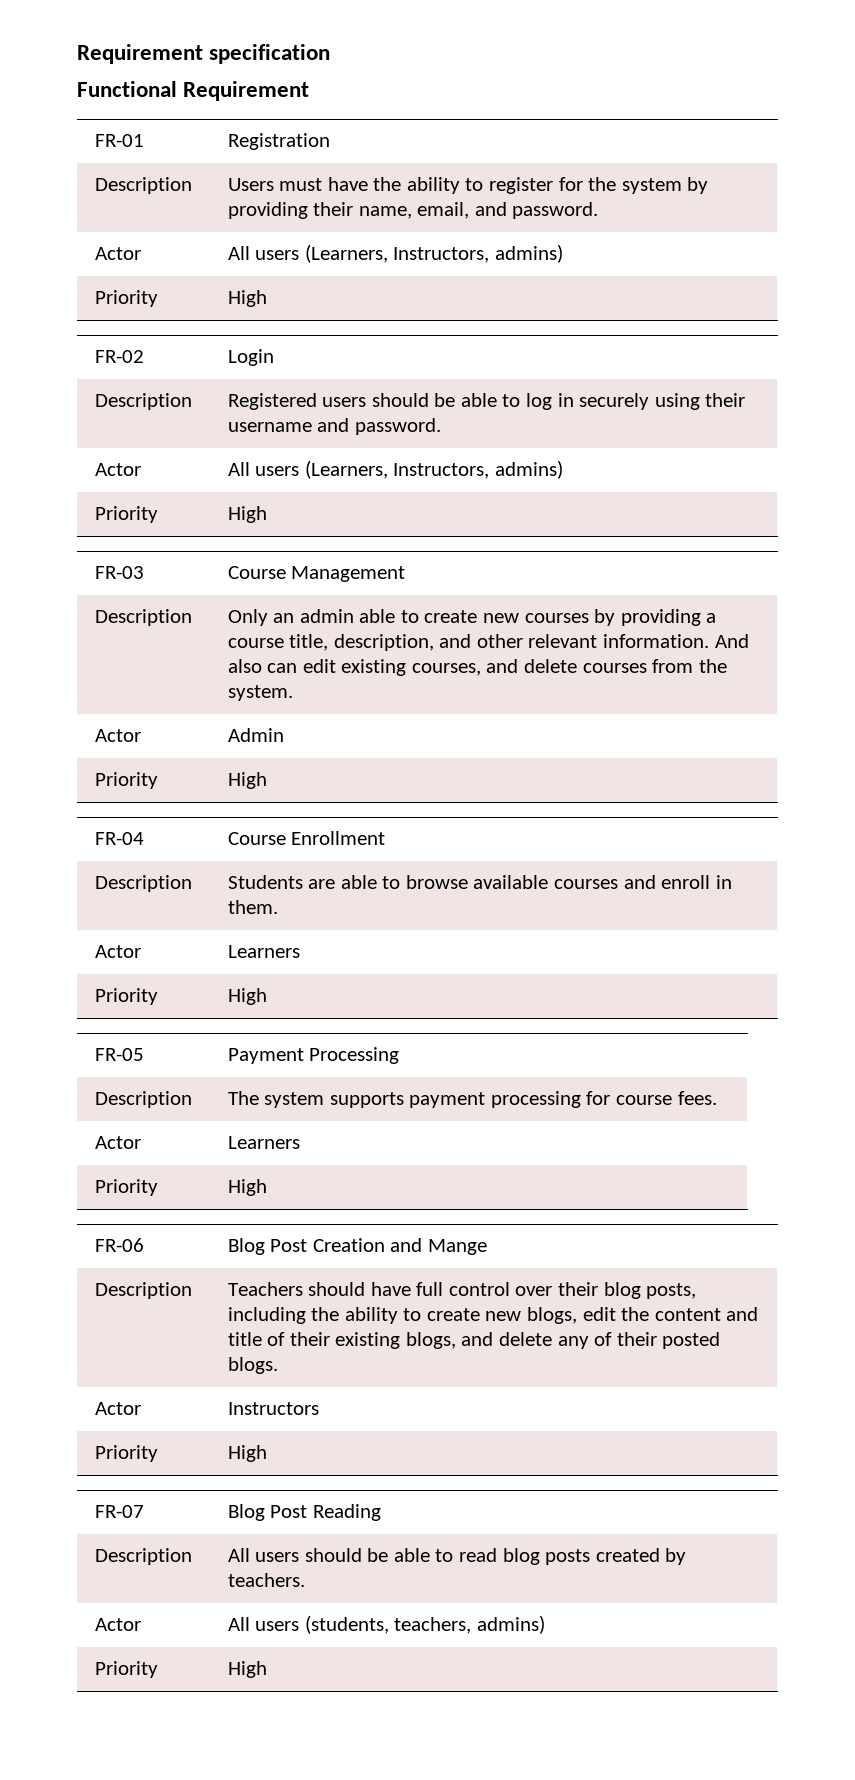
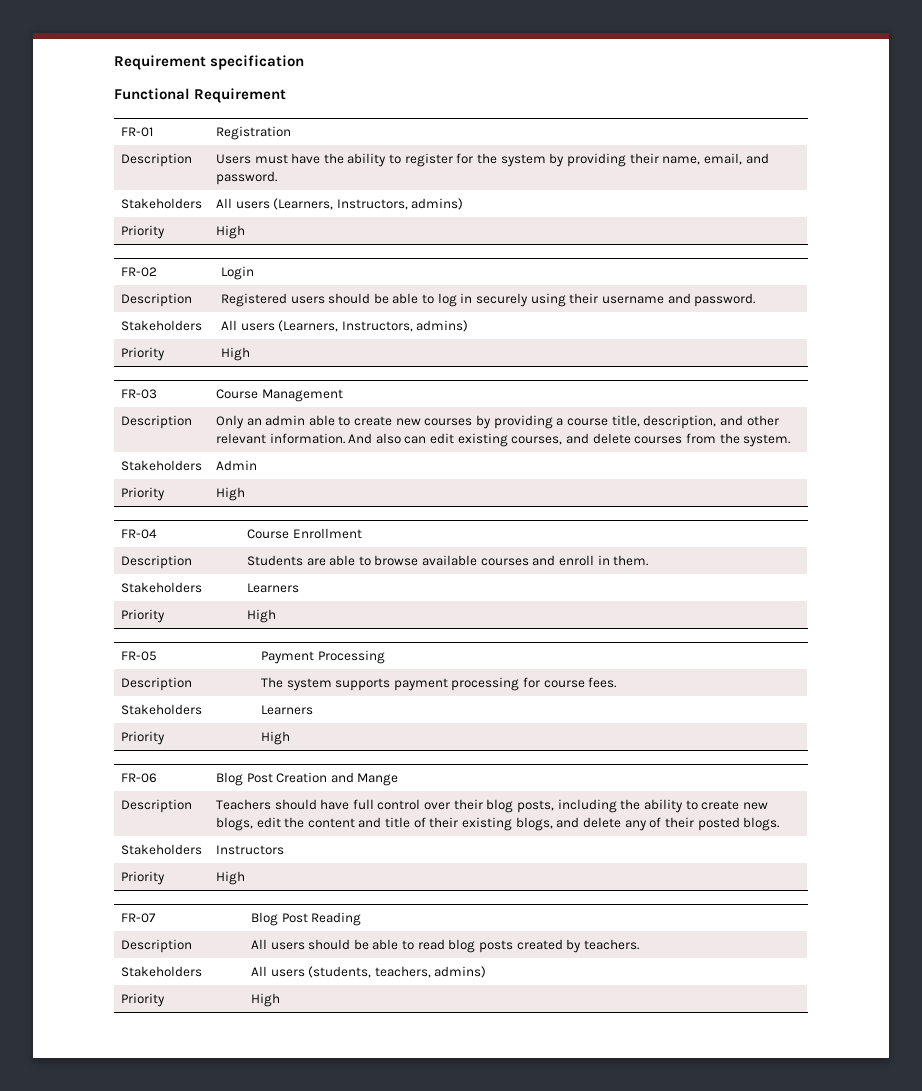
[94,247,141,260] Actor -> [120,198,202,209] Stakeholders
[94,463,141,476] Actor -> [120,320,202,331] Stakeholders
[94,729,141,742] Actor -> [120,460,202,471] Stakeholders
[94,945,141,958] Actor -> [120,582,202,593] Stakeholders
[94,1136,141,1149] Actor -> [120,704,202,715] Stakeholders
[94,1402,141,1415] Actor -> [120,844,202,855] Stakeholders
[94,1618,141,1631] Actor -> [120,966,202,977] Stakeholders

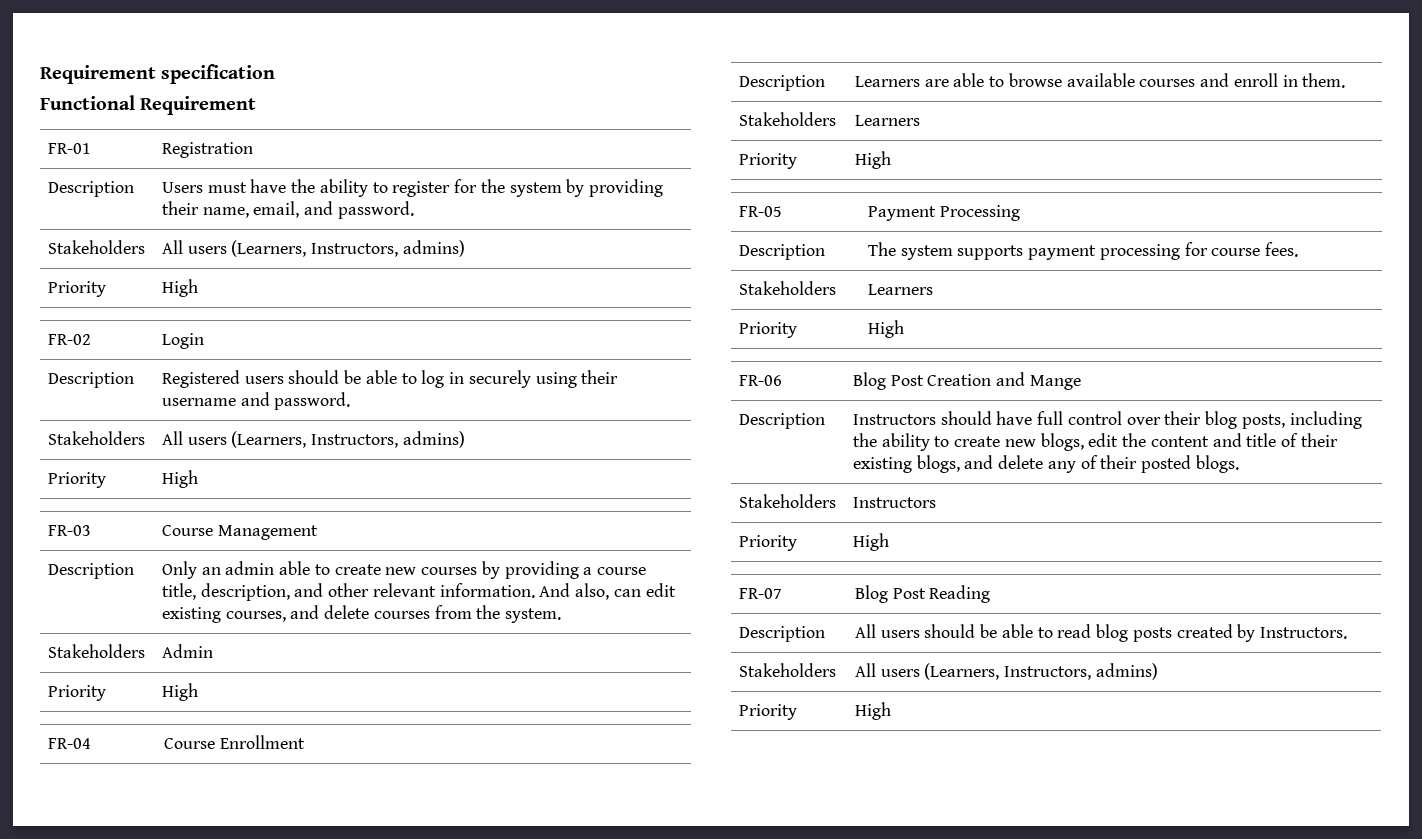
[375,433,401,444] also -> [575,583,610,600] also,
[246,555,303,566] Students -> [855,76,921,87] Learners
[215,799,271,810] Teachers -> [853,414,937,425] Instructors
[583,939,639,950] [120,966,202,977] [250,966,431,978] teachers. // Stakeholders | All users (students, teachers, -> [1259,627,1347,639] [739,663,837,677] [855,663,1092,680] Instructors. // Stakeholders | All users (Learners, Instructors,

